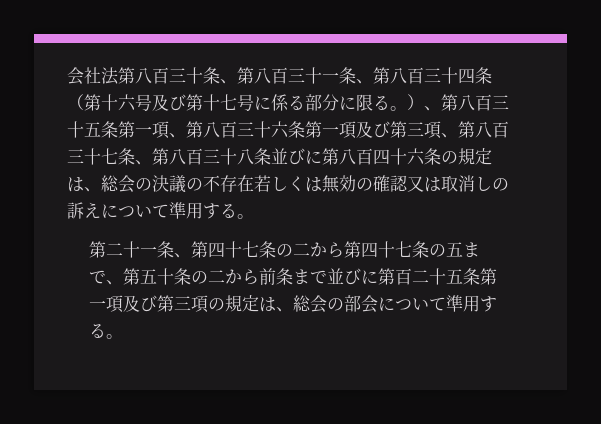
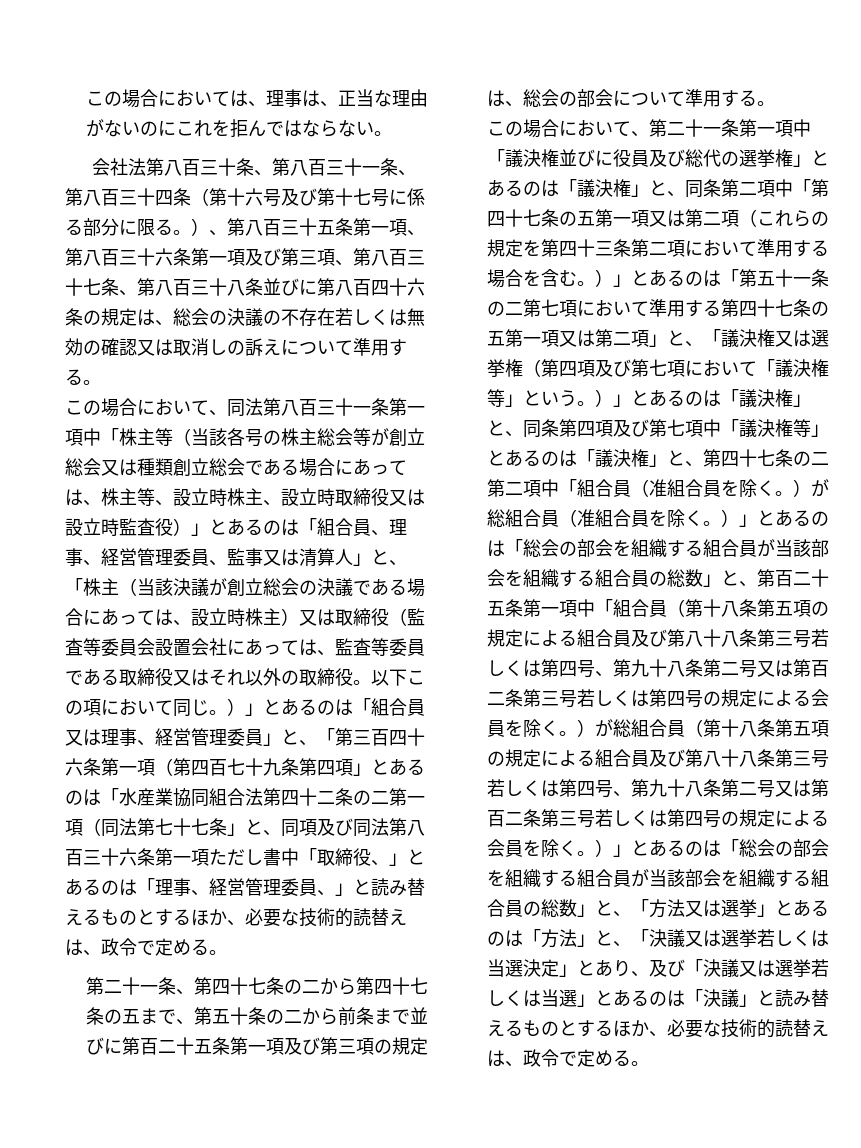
(67, 76) none -> [85,89,428,108] [85,119,392,138] この場合においては、理事は、正当な理由がないのにこれを拒んではならない。 //
(254, 216) none -> [65,398,425,417] [65,428,425,447] [65,458,407,477] [65,488,425,506] [65,518,407,536] [65,548,407,567] [65,578,425,597] [65,608,425,626] [65,638,425,656] [65,668,425,686] [65,698,425,717] [65,728,425,746] [65,758,425,776] [65,788,425,807] [65,818,425,837] [65,848,425,866] [65,878,425,896] [65,908,407,927] [65,938,227,956] // この場合において、同法第八百三十一条第一項中「株主等（当該各号の株主総会等が創立総会又は種類創立総会である場合にあっては、株主等、設立時株主、設立時取締役又は設立時監査役）」とあるのは「組合員、理事、経営管理委員、監事又は清算人」と、「株主（当該決議が創立総会の決議である場合にあっては、設立時株主）又は取締役（監査等委員会設置会社にあっては、監査等委員である取締役又はそれ以外の取締役。以下この項において同じ。）」とあるのは「組合員又は理事、経営管理委員」と、「第三百四十六条第一項（第四百七十九条第四項」とあるのは「水産業協同組合法第四十二条の二第一項（同法第七十七条」と、同項及び同法第八百三十六条第一項ただし書中「取締役、」とあるのは「理事、経営管理委員、」と読み替えるものとするほか、必要な技術的読替えは、政令で定める。
(124, 336) none -> [486,119,811,138] [486,149,829,167] [486,179,829,198] [486,209,829,227] [486,239,829,257] [486,269,829,288] [486,299,829,317] [486,329,829,347] [486,359,829,377] [486,389,811,407] [486,419,829,438] [486,449,829,467] [486,479,829,497] [486,509,829,527] [486,539,829,558] [486,569,829,588] [486,599,829,617] [486,629,829,648] [486,659,829,678] [486,689,829,708] [486,719,829,737] [486,749,829,768] [486,779,829,798] [486,809,829,828] [486,839,829,857] [486,869,829,888] [486,899,829,918] [486,929,829,948] [486,959,829,977] [486,989,829,1007] [486,1019,829,1038] [486,1049,649,1067] // この場合において、第二十一条第一項中「議決権並びに役員及び総代の選挙権」とあるのは「議決権」と、同条第二項中「第四十七条の五第一項又は第二項（これらの規定を第四十三条第二項において準用する場合を含む。）」とあるのは「第五十一条の二第七項において準用する第四十七条の五第一項又は第二項」と、「議決権又は選挙権（第四項及び第七項において「議決権等」という。）」とあるのは「議決権」と、同条第四項及び第七項中「議決権等」とあるのは「議決権」と、第四十七条の二第二項中「組合員（准組合員を除く。）が総組合員（准組合員を除く。）」とあるのは「総会の部会を組織する組合員が当該部会を組織する組合員の総数」と、第百二十五条第一項中「組合員（第十八条第五項の規定による組合員及び第八十八条第三号若しくは第四号、第九十八条第二号又は第百二条第三号若しくは第四号の規定による会員を除く。）が総組合員（第十八条第五項の規定による組合員及び第八十八条第三号若しくは第四号、第九十八条第二号又は第百二条第三号若しくは第四号の規定による会員を除く。）」とあるのは「総会の部会を組織する組合員が当該部会を組織する組合員の総数」と、「方法又は選挙」とあるのは「方法」と、「決議又は選挙若しくは当選決定」とあり、及び「決議又は選挙若しくは当選」とあるのは「決議」と読み替えるものとするほか、必要な技術的読替えは、政令で定める。

